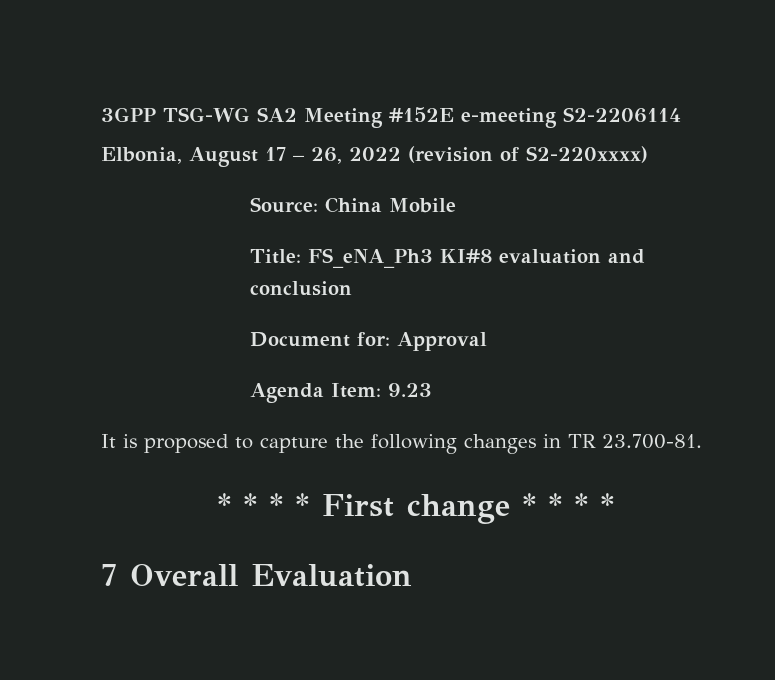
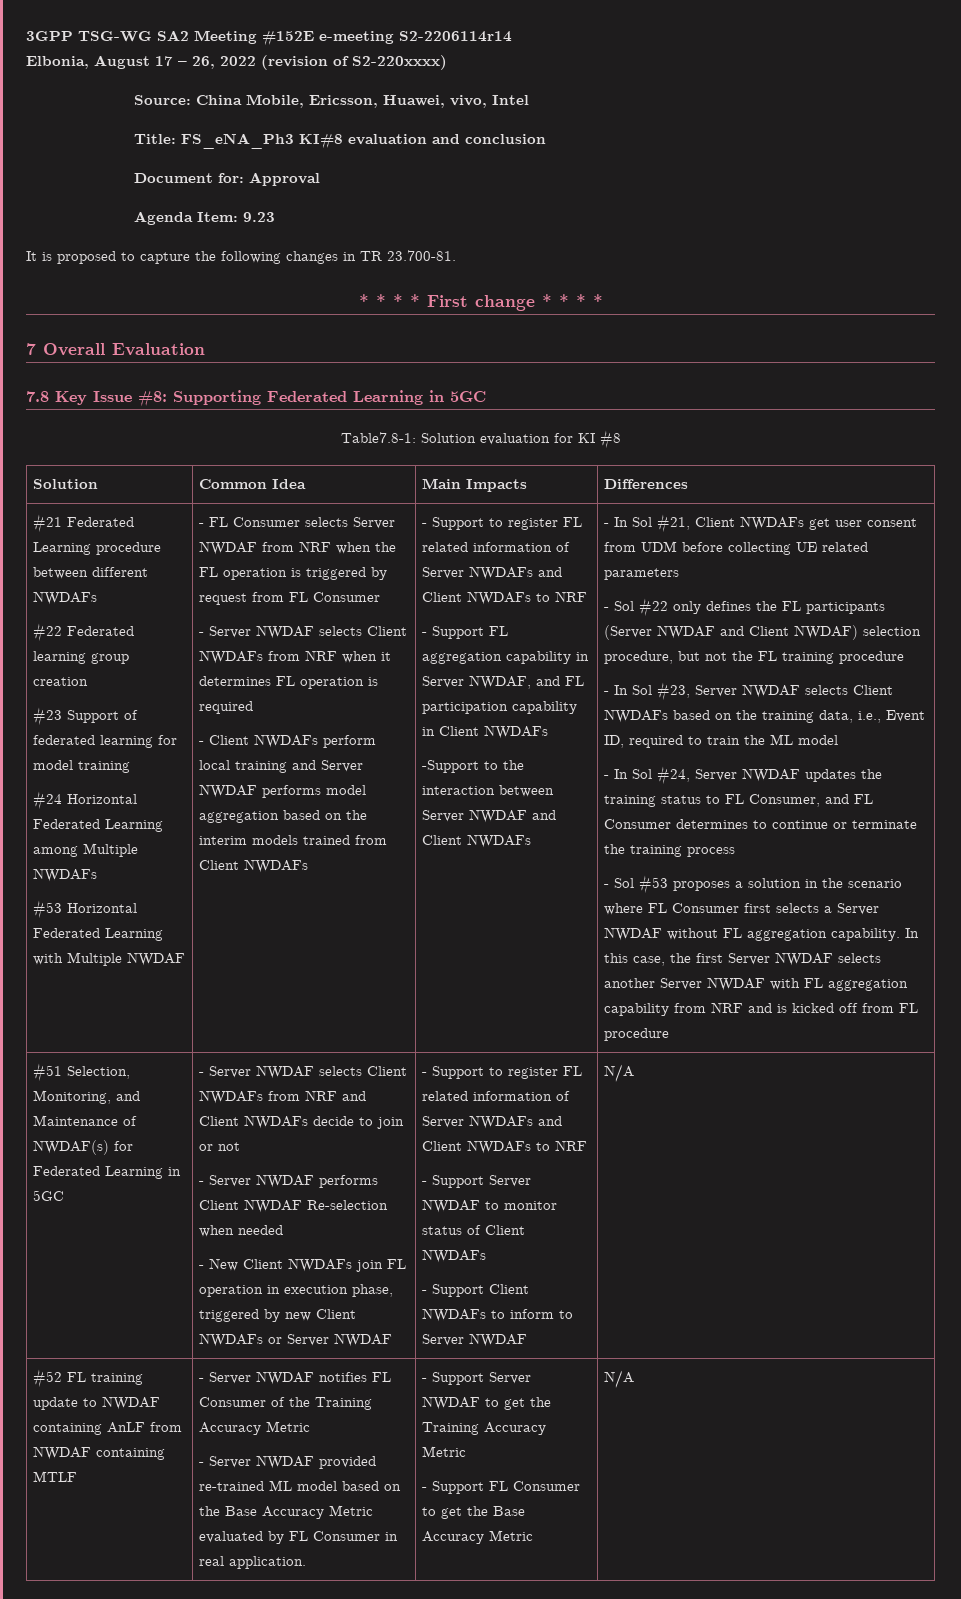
[563,107,681,123] S2-2206114 -> [399,31,512,42] S2-2206114r14
[388,198,456,213] Mobile -> [246,94,530,108] Mobile, Ericsson, Huawei, vivo, Intel
(412, 575) none -> [26,390,486,407] [340,430,621,449] [33,479,99,489] [199,479,307,489] [422,478,528,492] [604,479,689,489] [33,514,135,533] [33,542,162,555] [33,567,149,579] [33,591,98,605] [33,623,135,642] [33,651,130,664] [33,677,89,686] [33,707,139,726] [33,735,178,748] [33,760,131,773] [33,791,138,810] [33,819,164,832] [33,843,139,857] [33,868,98,882] [33,900,138,919] [33,928,164,941] [33,952,186,966] [199,517,396,529] [199,541,397,555] [199,567,388,580] [199,592,381,605] [199,625,408,639] [199,650,392,664] [199,676,379,689] [199,701,254,714] [199,734,377,748] [199,760,364,773] [199,784,367,798] [199,810,368,823] [199,835,388,845] [199,859,309,873] [422,517,583,530] [422,542,571,552] [422,566,563,580] [422,591,588,605] [422,626,509,639] [422,651,590,664] [422,675,585,689] [422,701,578,714] [422,725,549,739] [422,760,525,773] [422,785,555,797] [422,809,557,823] [422,834,532,848] [604,514,918,533] [604,541,869,555] [604,568,680,580] [604,598,886,617] [604,625,922,640] [604,651,905,664] [604,682,894,701] [604,709,926,723] [604,734,839,748] [604,766,883,785] [604,794,874,807] [604,819,918,829] [604,844,736,857] [604,875,903,894] [604,903,880,915] [604,927,920,941] [604,952,882,966] [604,977,909,991] [604,1002,919,1016] [604,1028,670,1041] [33,1063,131,1082] [33,1090,141,1104] [33,1115,138,1126] [33,1140,134,1155] [33,1166,182,1179] [33,1190,65,1201] [199,1065,408,1079] [199,1090,367,1104] [199,1115,405,1129] [199,1142,241,1151] [199,1174,379,1188] [199,1199,389,1213] [199,1225,284,1237] [199,1258,407,1272] [199,1284,394,1297] [199,1309,357,1322] [199,1333,393,1347] [422,1066,583,1079] [422,1091,571,1101] [422,1115,563,1129] [422,1140,588,1154] [422,1175,532,1188] [422,1199,558,1213] [422,1225,526,1235] [422,1249,487,1263] [422,1284,530,1297] [422,1308,574,1322] [422,1333,528,1347] [604,1064,635,1082] [33,1369,144,1388] [33,1396,161,1410] [33,1422,183,1435] [33,1446,166,1460] [33,1471,78,1482] [199,1371,392,1385] [199,1397,373,1410] [199,1421,311,1435] [199,1455,377,1469] [199,1480,402,1491] [199,1505,374,1519] [199,1531,399,1544] [199,1556,307,1569] [422,1372,532,1385] [422,1396,552,1410] [422,1422,547,1435] [422,1446,467,1457] [422,1481,581,1494] [422,1506,526,1519] [422,1530,534,1544] [604,1370,635,1388] // 7.8 Key Issue #8: Supporting Federated Learning in 5GC // Table7.8-1: Solution evaluation for KI #8 // Solution | Common Idea | Main Impacts | Differences // #21 Federated Learning procedure between different NWDAFs // #22 Federated learning group creation // #23 Support of federated learning for model training // #24 Horizontal Federated Learning among Multiple NWDAFs // #53 Horizontal Federated Learning with Multiple NWDAF | - FL Consumer selects Server NWDAF from NRF when the FL operation is triggered by request from FL Consumer // - Server NWDAF selects Client NWDAFs from NRF when it determines FL operation is required // - Client NWDAFs perform local training and Server NWDAF performs model aggregation based on the interim models trained from Client NWDAFs | - Support to register FL related information of Server NWDAFs and Client NWDAFs to NRF // - Support FL aggregation capability in Server NWDAF, and FL participation capability in Client NWDAFs // -Support to the interaction between Server NWDAF and Client NWDAFs | - In Sol #21, Client NWDAFs get user consent from UDM before collecting UE related parameters // - Sol #22 only defines the FL participants (Server NWDAF and Client NWDAF) selection procedure, but not the FL training procedure // - In Sol #23, Server NWDAF selects Client NWDAFs based on the training data, i.e., Event ID, required to train the ML model // - In Sol #24, Server NWDAF updates the training status to FL Consumer, and FL Consumer determines to continue or terminate the training process // - Sol #53 proposes a solution in the scenario where FL Consumer first selects a Server NWDAF without FL aggregation capability. In this case, the first Server NWDAF selects another Server NWDAF with FL aggregation capability from NRF and is kicked off from FL procedure // #51 Selection, Monitoring, and Maintenance of NWDAF(s) for Federated Learning in 5GC | - Server NWDAF selects Client NWDAFs from NRF and Client NWDAFs decide to join or not // - Server NWDAF performs Client NWDAF Re-selection when needed // - New Client NWDAFs join FL operation in execution phase, triggered by new Client NWDAFs or Server NWDAF | - Support to register FL related information of Server NWDAFs and Client NWDAFs to NRF // - Support Server NWDAF to monitor status of Client NWDAFs // - Support Client NWDAFs to inform to Server NWDAF | N/A // #52 FL training update to NWDAF containing AnLF from NWDAF containing MTLF | - Server NWDAF notifies FL Consumer of the Training Accuracy Metric // - Server NWDAF provided re-trained ML model based on the Base Accuracy Metric evaluated by FL Consumer in real application. | - Support Server NWDAF to get the Training Accuracy Metric // - Support FL Consumer to get the Base Accuracy Metric | N/A

